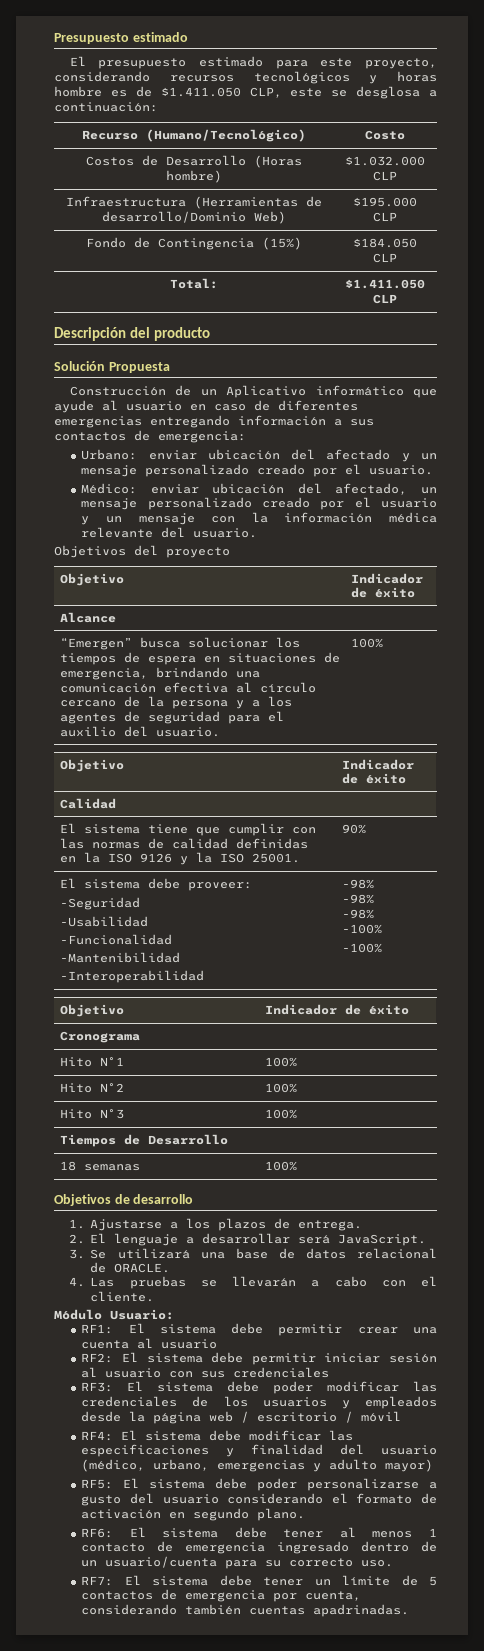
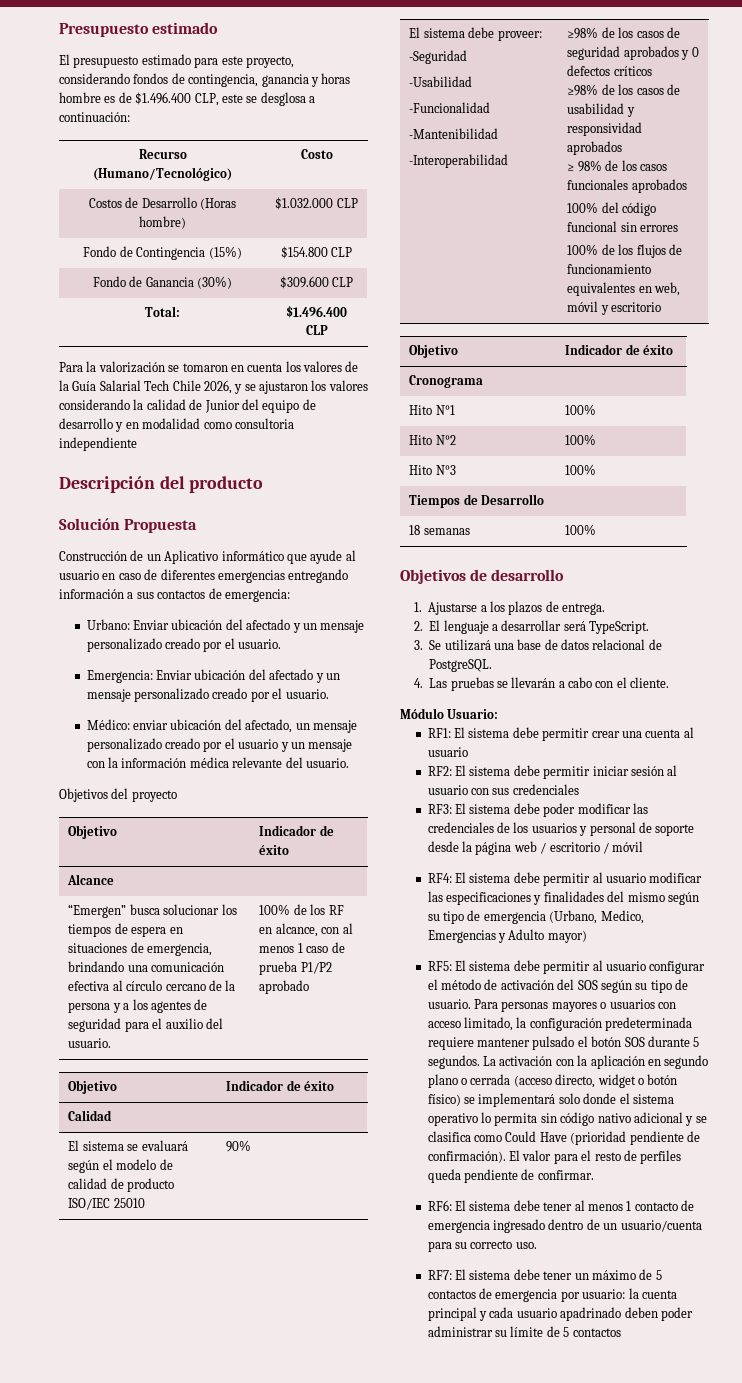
[169,71,350,84] recursos tecnológicos -> [133,73,309,87] fondos de contingencia, ganancia
[160,87,241,97] $1.411.050 -> [135,92,192,105] $1.496.400
[65,196,322,209] [101,211,286,224] [352,197,417,207] [372,212,397,222] [85,237,302,250] [352,238,417,248] Infraestructura (Herramientas de desarrollo/Dominio Web) | $195.000 CLP // Fondo de Contingencia (15%) | $184.050 -> [83,246,242,260] [280,246,353,259] [92,276,233,289] [279,276,329,289] Fondo de Contingencia (15%) | $154.800 CLP // Fondo de Ganancia (30%) | $309.600
[344,279,425,289] [372,294,397,304] $1.411.050 CLP -> [286,305,347,318] [305,325,328,335] [59,361,359,373] [59,380,368,394] [59,399,316,413] [59,418,294,432] [59,437,137,451] $1.496.400 CLP // Para la valorización se tomaron en cuenta los valores de la Guía Salarial Tech Chile 2026, y se ajustaron los valores considerando la calidad de Junior del equipo de desarrollo y en modalidad como consultoria independiente
[148,450,197,460] enviar -> [133,619,365,633] [86,638,282,652] [86,670,193,683] Enviar ubicación del afectado y un mensaje personalizado creado por el usuario. // Emergencia: Enviar
(383, 643) none -> [293,904,344,915] [259,923,353,937] [259,942,345,953] [259,961,332,975] [259,980,310,994] de los RF en alcance, con al menos 1 caso de prueba P1/P2 aprobado
[147,823,316,836] [59,838,308,849] [59,852,300,865] tiene que cumplir con las normas de calidad definidas en la ISO 9126 y la ISO 25001. -> [127,1140,188,1151] [68,1159,173,1173] [68,1178,175,1192] [68,1198,145,1210] se evaluará según el modelo de calidad de producto ISO/IEC 25010
[341,879,374,889] [341,894,374,904] [341,909,374,919] [341,924,382,934] [341,943,382,953] -98% // -98% // -98% // -100% // -100% -> [567,27,680,39] [567,46,699,60] [567,65,652,76] [567,84,680,96] [567,103,635,117] [567,122,643,136] [567,141,623,155] [567,160,667,172] [567,179,687,193] [567,202,657,216] [567,221,679,232] [567,244,682,258] [567,264,652,274] [567,282,681,296] [567,301,662,315] ≥98% de los casos de seguridad aprobados y 0 defectos críticos // ≥98% de los casos de usabilidad y responsividad aprobados // ≥ 98% de los casos funcionales aprobados // 100% del código funcional sin errores // 100% de los flujos de funcionamiento equivalentes en web, móvil y escritorio
[338,1234,427,1246] JavaScript. -> [589,621,650,634] TypeScript.
[114,1263,171,1273] ORACLE. -> [429,659,493,672] PostgreSQL.
[364,1396,437,1409] empleados -> [589,822,695,836] personal de soporte
(242, 1435) none -> [543,872,646,886] permitir al usuario
[251,1444,437,1455] [81,1459,378,1472] finalidad del usuario (médico, urbano, emergencias y adulto -> [543,891,699,905] [427,910,644,924] [427,929,545,943] finalidades del mismo según su tipo de emergencia (Urbano, Medico, Emergencias y Adulto
[257,1478,437,1491] [81,1493,437,1506] [81,1508,306,1521] poder personalizarse a gusto del usuario considerando el formato de activación en segundo plano. -> [543,960,706,974] [427,979,689,993] [427,999,676,1012] [427,1017,693,1031] [427,1036,700,1050] [427,1055,709,1069] [427,1074,678,1088] [427,1093,674,1107] [427,1112,707,1126] [427,1131,700,1145] [427,1150,682,1164] [427,1169,594,1183] permitir al usuario configurar el método de activación del SOS según su tipo de usuario. Para personas mayores o usuarios con acceso limitado, la configuración predeterminada requiere mantener pulsado el botón SOS durante 5 segundos. La activación con la aplicación en segundo plano o cerrada (acceso directo, widget o botón físico) se implementará solo donde el sistema operativo lo permita sin código nativo adicional y se clasifica como Could Have (prioridad pendiente de confirmación). El valor para el resto de perfiles queda pendiente de confirmar.
[342,1575,391,1586] límite -> [591,1270,636,1280] máximo
[305,1591,362,1601] [81,1604,410,1617] cuenta, considerando también cuentas apadrinadas. -> [582,1288,677,1299] [427,1307,693,1321] [427,1326,621,1337] usuario: la cuenta principal y cada usuario apadrinado deben poder administrar su límite de 5 contactos

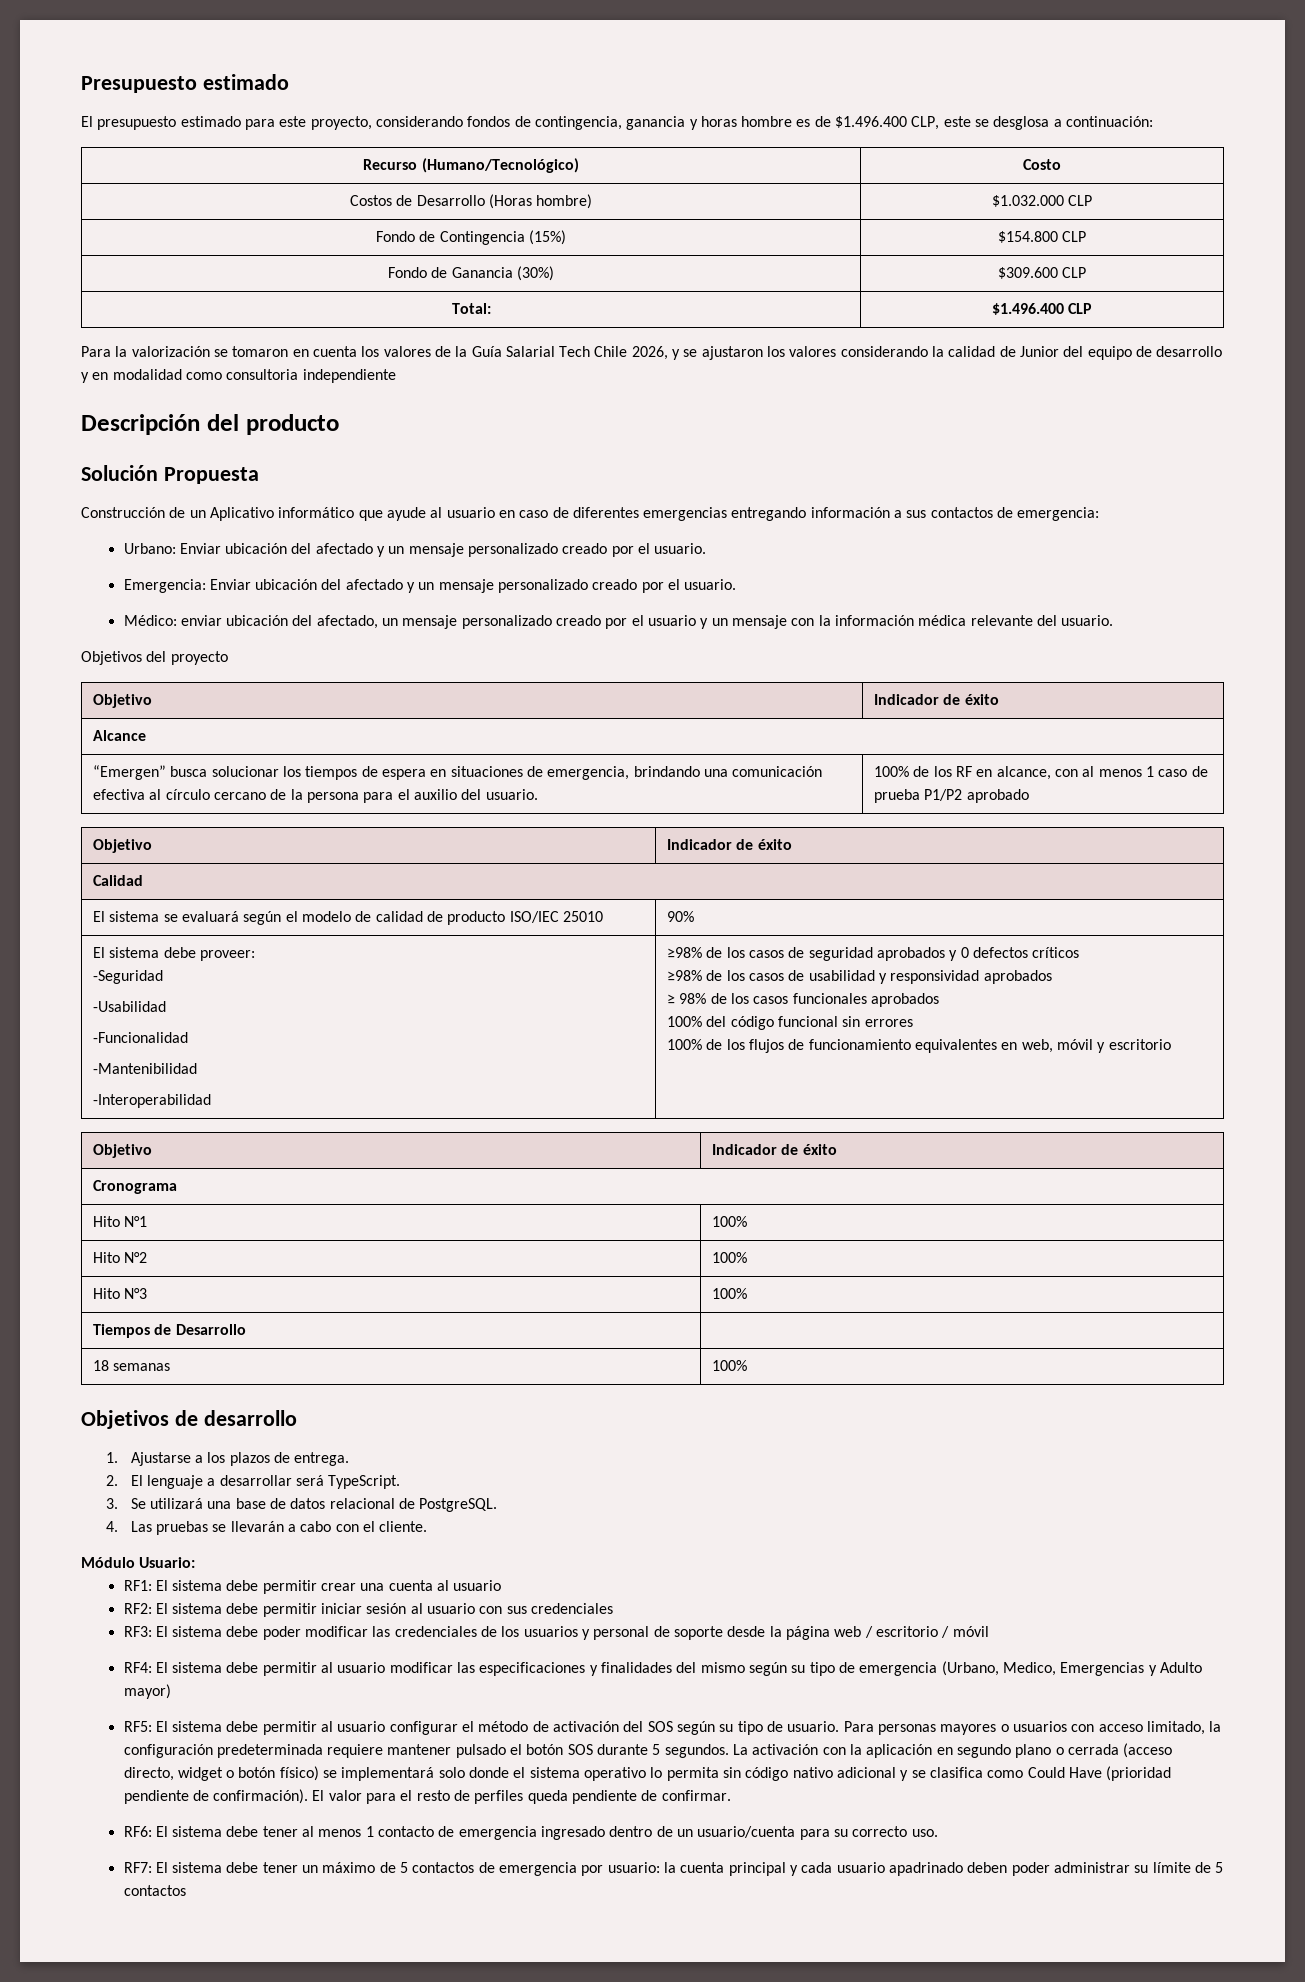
[112,999,208,1013] [68,1018,122,1032] y a los agentes de seguridad -> (359, 797) none

